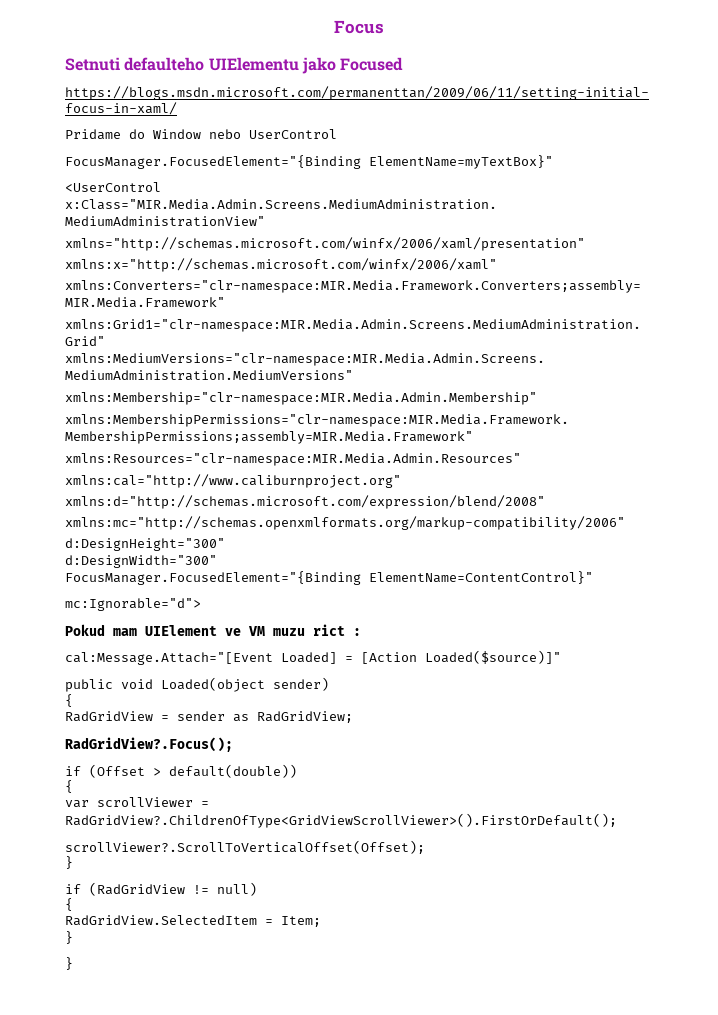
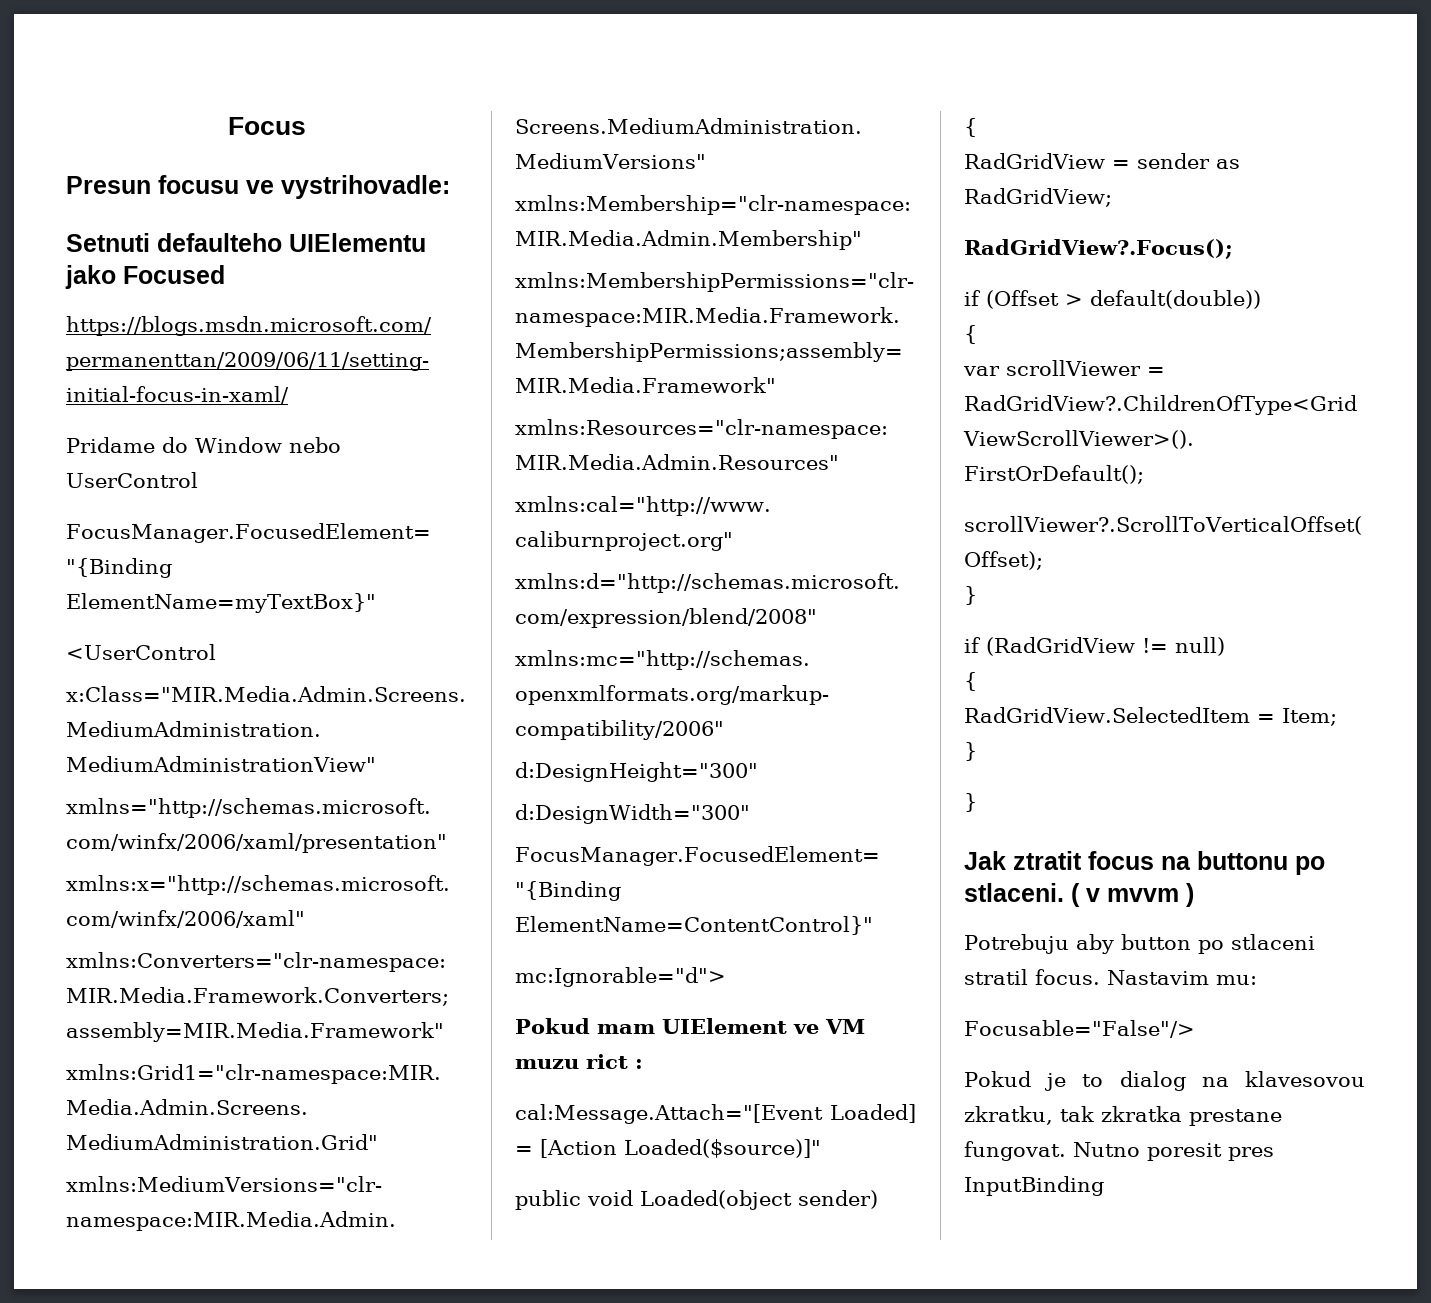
(384, 27) none -> [66,175,450,199] // Presun focusu ve vystrihovadle:
(73, 963) none -> [964,851,1325,875] [964,883,1194,907] [964,934,1315,954] [964,969,1257,985] [964,1020,1195,1038] [964,1071,1365,1091] [964,1106,1282,1126] [964,1141,1274,1161] [964,1176,1104,1196] // Jak ztratit focus na buttonu po stlaceni. ( v mvvm ) // Potrebuju aby button po stlaceni stratil focus. Nastavim mu: // Focusable="False"/> // Pokud je to dialog na klavesovou zkratku, tak zkratka prestane fungovat. Nutno poresit pres InputBinding

